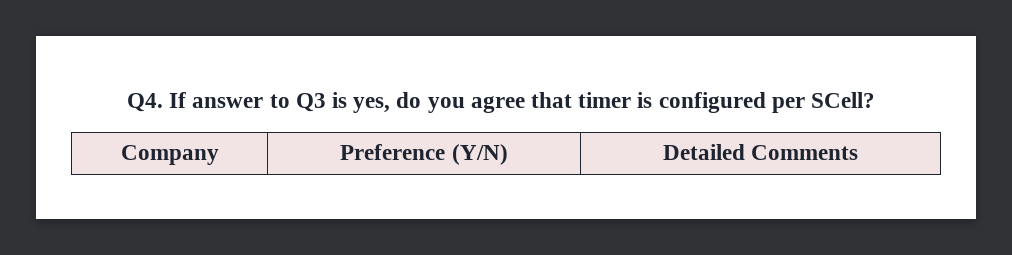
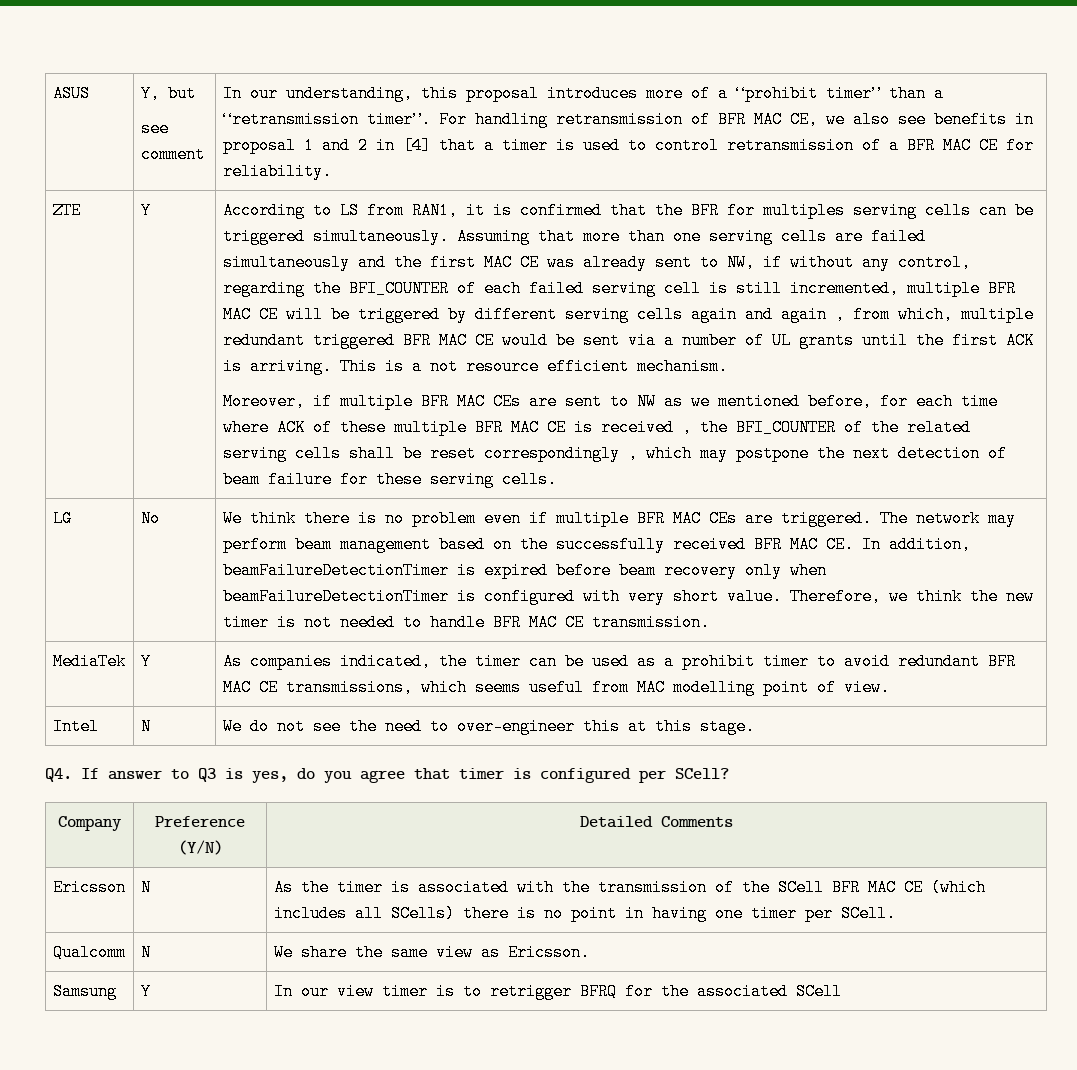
(126, 102) none -> [52,85,90,102] [140,85,196,102] [140,120,169,137] [140,146,205,163] [222,85,944,102] [222,111,1034,128] [222,137,1034,154] [222,163,332,180] [52,202,81,219] [140,202,151,219] [222,202,1034,219] [222,228,926,245] [222,254,971,271] [222,280,1016,297] [222,306,1034,323] [222,332,1034,349] [222,358,728,375] [222,393,998,410] [222,419,971,436] [222,445,1007,462] [222,471,557,488] [52,510,72,527] [140,510,160,527] [222,510,1016,527] [222,536,971,553] [222,562,827,579] [222,588,1034,605] [222,614,710,631] [52,653,126,670] [140,653,151,670] [222,653,1016,670] [222,679,890,696] [52,718,99,735] [140,718,151,735] [222,718,755,735] ASUS | Y, but // see comment | In our understanding, this proposal introduces more of a “prohibit timer” than a “retransmission timer”. For handling retransmission of BFR MAC CE, we also see benefits in proposal 1 and 2 in [4] that a timer is used to control retransmission of a BFR MAC CE for reliability. // ZTE | Y | According to LS from RAN1, it is confirmed that the BFR for multiples serving cells can be triggered simultaneously. Assuming that more than one serving cells are failed simultaneously and the first MAC CE was already sent to NW, if without any control, regarding the BFI_COUNTER of each failed serving cell is still incremented, multiple BFR MAC CE will be triggered by different serving cells again and again , from which, multiple redundant triggered BFR MAC CE would be sent via a number of UL grants until the first ACK is arriving. This is a not resource efficient mechanism. // Moreover, if multiple BFR MAC CEs are sent to NW as we mentioned before, for each time where ACK of these multiple BFR MAC CE is received , the BFI_COUNTER of the related serving cells shall be reset correspondingly , which may postpone the next detection of beam failure for these serving cells. // LG | No | We think there is no problem even if multiple BFR MAC CEs are triggered. The network may perform beam management based on the successfully received BFR MAC CE. In addition, beamFailureDetectionTimer is expired before beam recovery only when beamFailureDetectionTimer is configured with very short value. Therefore, we think the new timer is not needed to handle BFR MAC CE transmission. // MediaTek | Y | As companies indicated, the timer can be used as a prohibit timer to avoid redundant BFR MAC CE transmissions, which seems useful from MAC modelling point of view. // Intel | N | We do not see the need to over-engineer this at this stage. //
(859, 152) none -> [52,879,126,896] [140,879,151,896] [273,879,986,896] [273,905,896,922] [52,944,126,961] [140,944,151,961] [273,944,590,961] [52,983,117,1000] [140,983,151,1000] [273,983,842,1000] // Ericsson | N | As the timer is associated with the transmission of the SCell BFR MAC CE (which includes all SCells) there is no point in having one timer per SCell. // Qualcomm | N | We share the same view as Ericsson. // Samsung | Y | In our view timer is to retrigger BFRQ for the associated SCell

